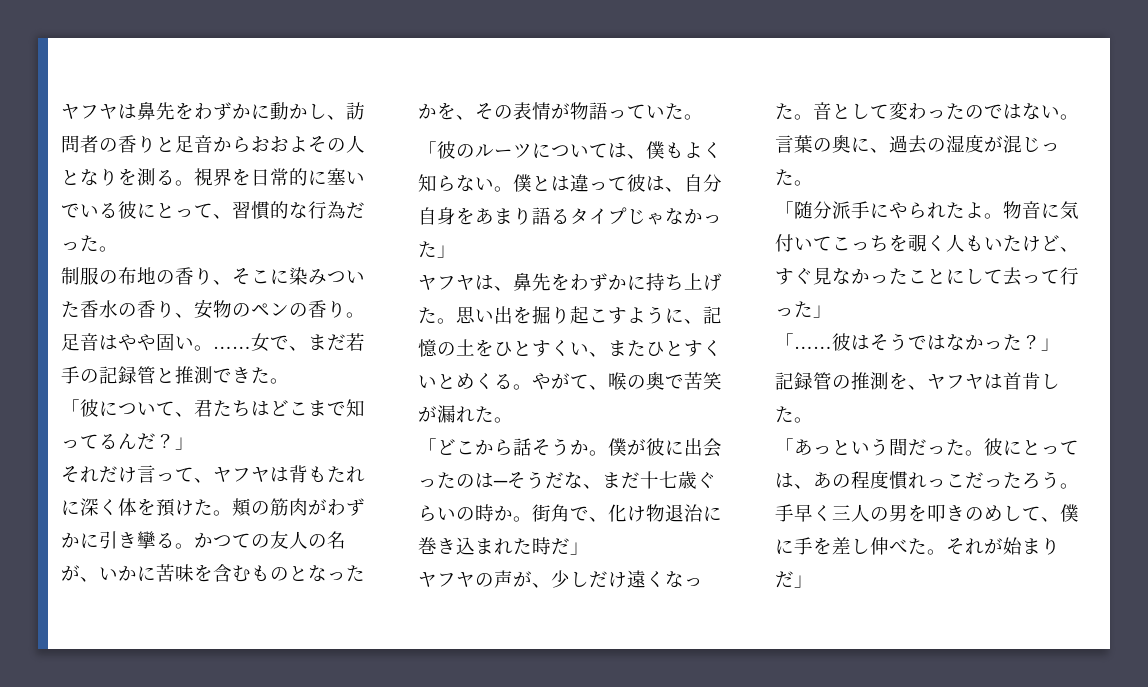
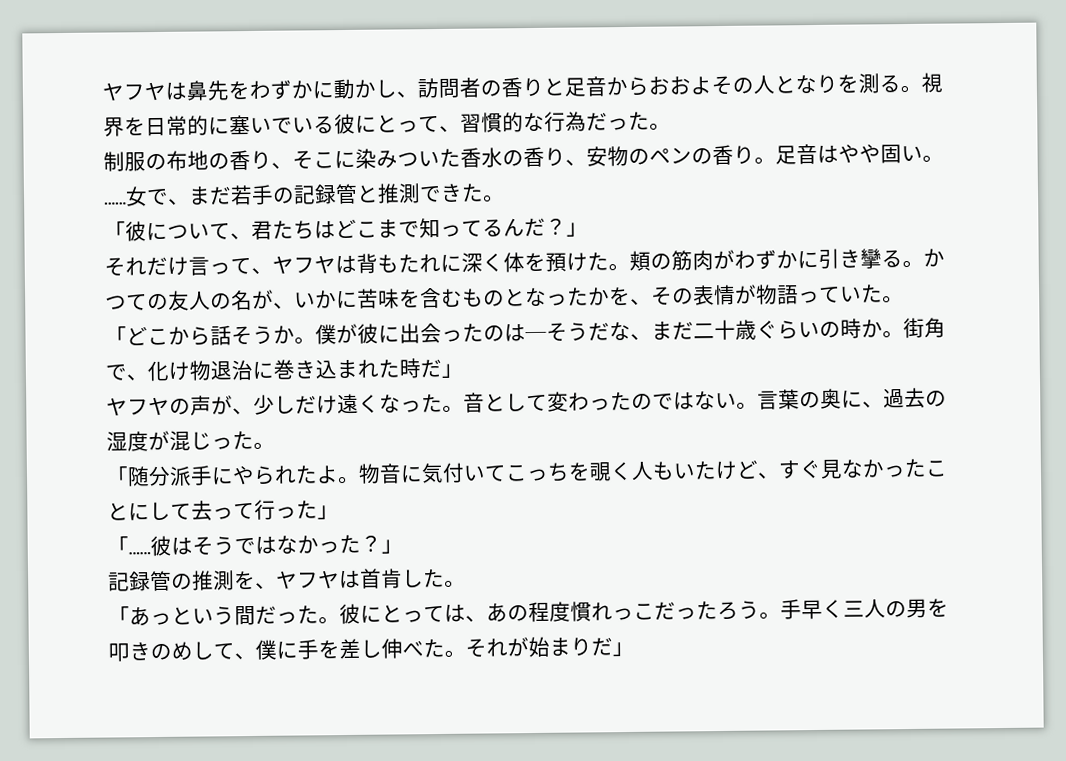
[418,141,722,159] [418,174,722,192] [418,207,722,225] [418,241,456,258] [418,273,722,291] [418,306,722,324] [418,339,722,357] [418,372,722,390] [418,405,513,423] // 「彼のルーツについては、僕もよく知らない。僕とは違って彼は、自分自身をあまり語るタイプじゃなかった」 // ヤフヤは、鼻先をわずかに持ち上げた。思い出を掘り起こすように、記憶の土をひとすくい、またひとすくいとめくる。やがて、喉の奥で苦笑が漏れた。 -> (904, 299) none
[640,471,678,489] 十七 -> [693,319,736,341] 二十

